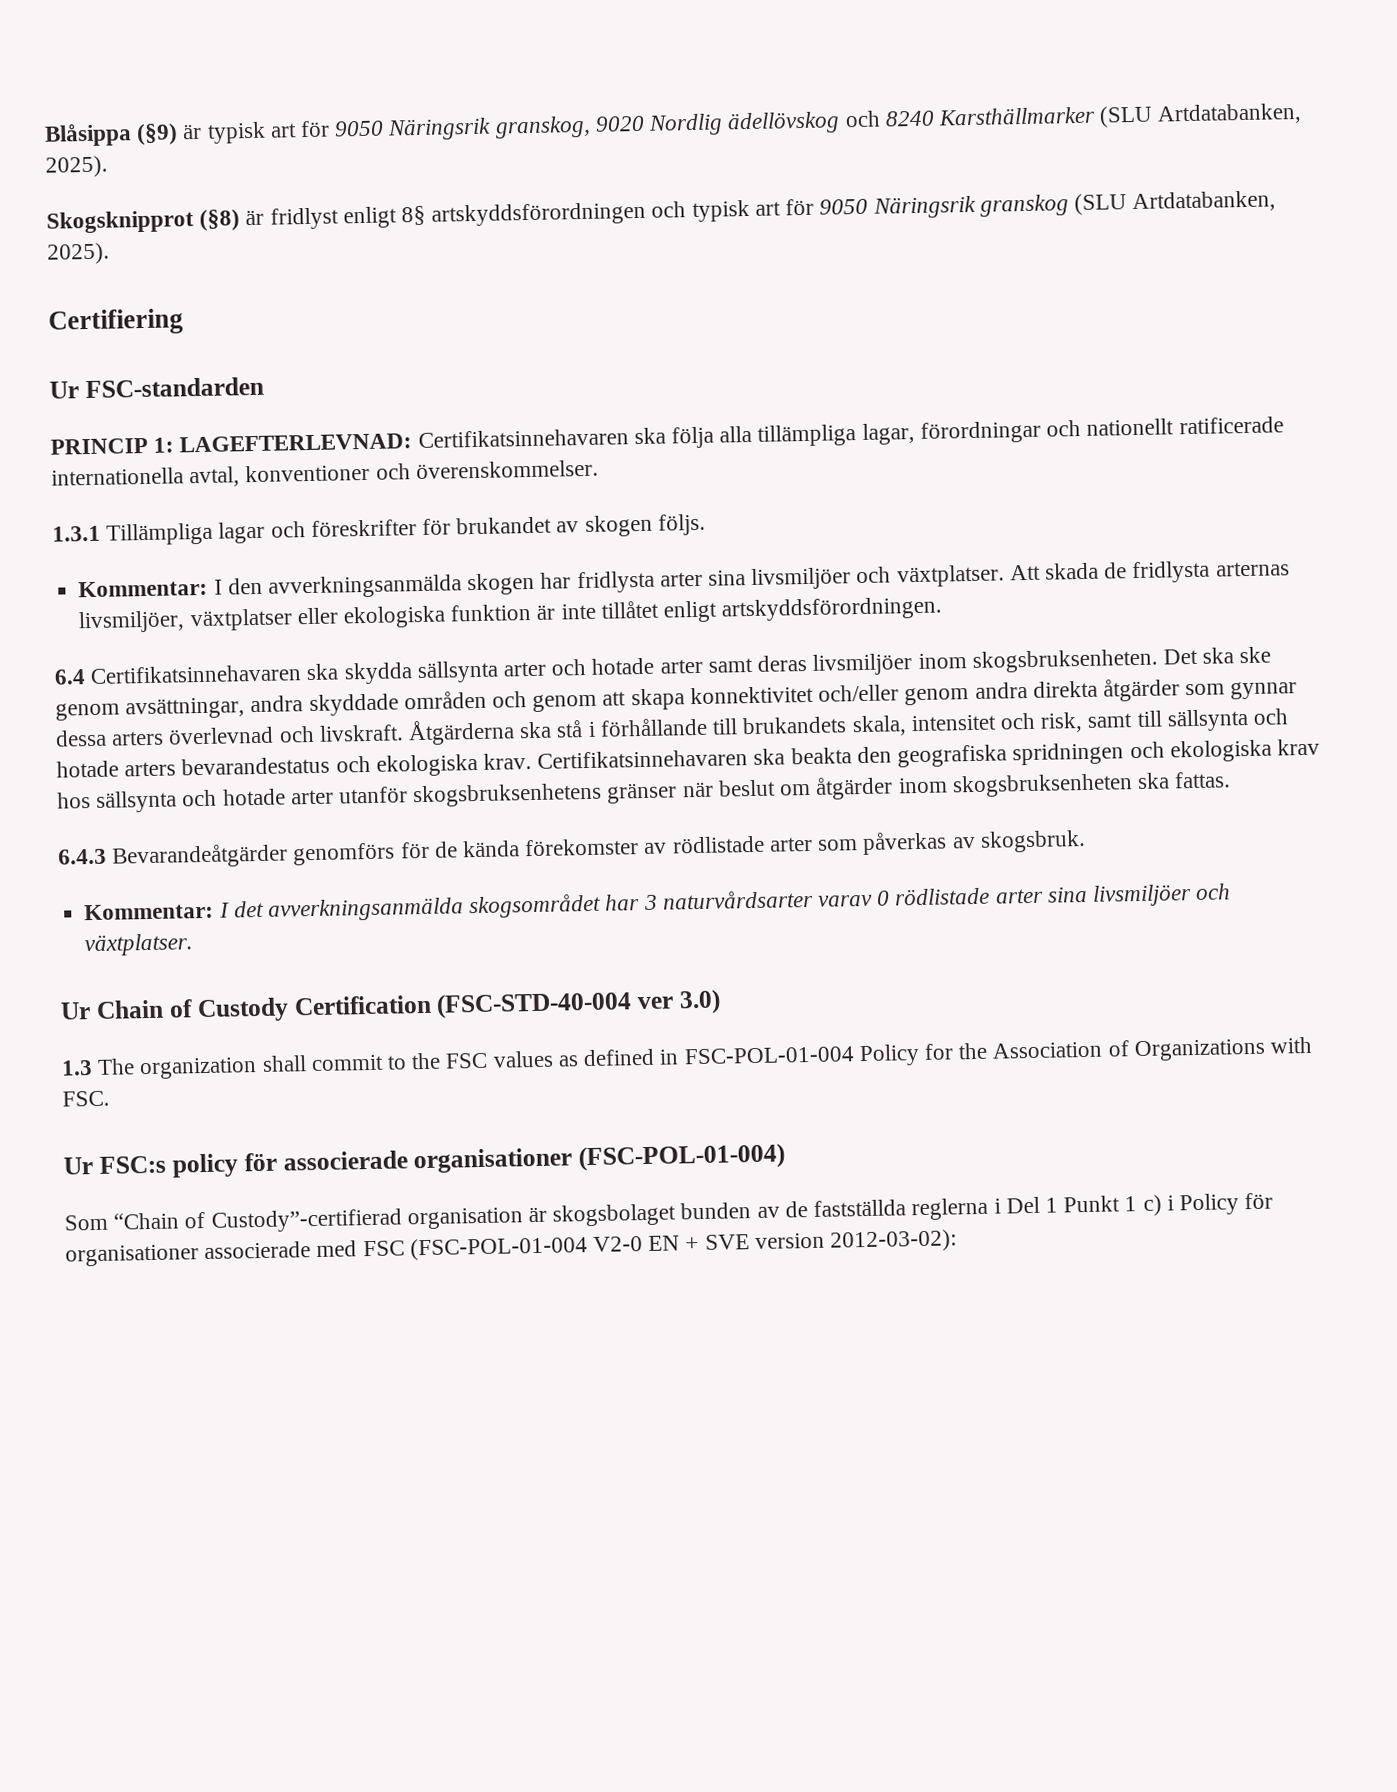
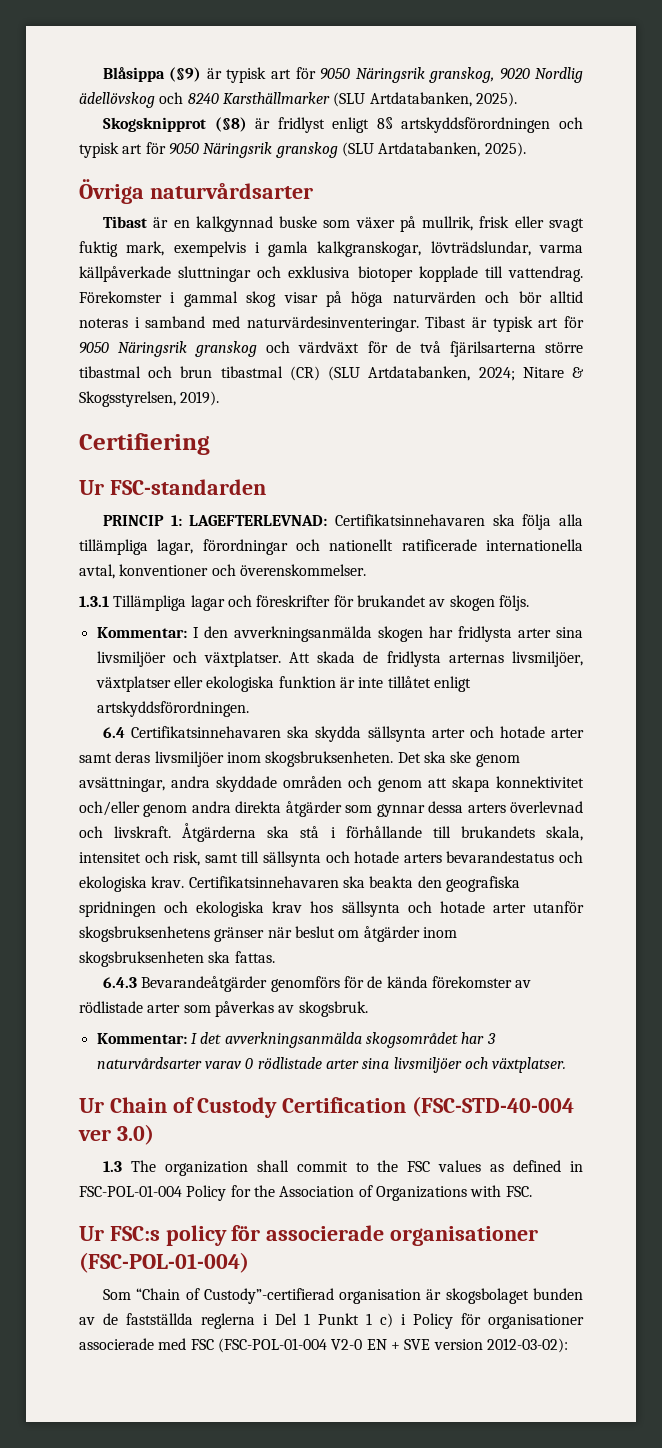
(110, 253) none -> [79,179,313,204] [102,216,584,232] [79,241,583,257] [79,266,584,282] [79,291,583,307] [79,316,584,332] [79,341,583,357] [79,366,584,381] [79,391,220,407] // Övriga naturvårdsarter // Tibast är en kalkgynnad buske som växer på mullrik, frisk eller svagt fuktig mark, exempelvis i gamla kalkgranskogar, lövträdslundar, varma källpåverkade sluttningar och exklusiva biotoper kopplade till vattendrag. Förekomster i gammal skog visar på höga naturvärden och bör alltid noteras i samband med naturvärdesinventeringar. Tibast är typisk art för 9050 Näringsrik granskog och värdväxt för de två fjärilsarterna större tibastmal och brun tibastmal (CR) (SLU Artdatabanken, 2024; Nitare & Skogsstyrelsen, 2019).

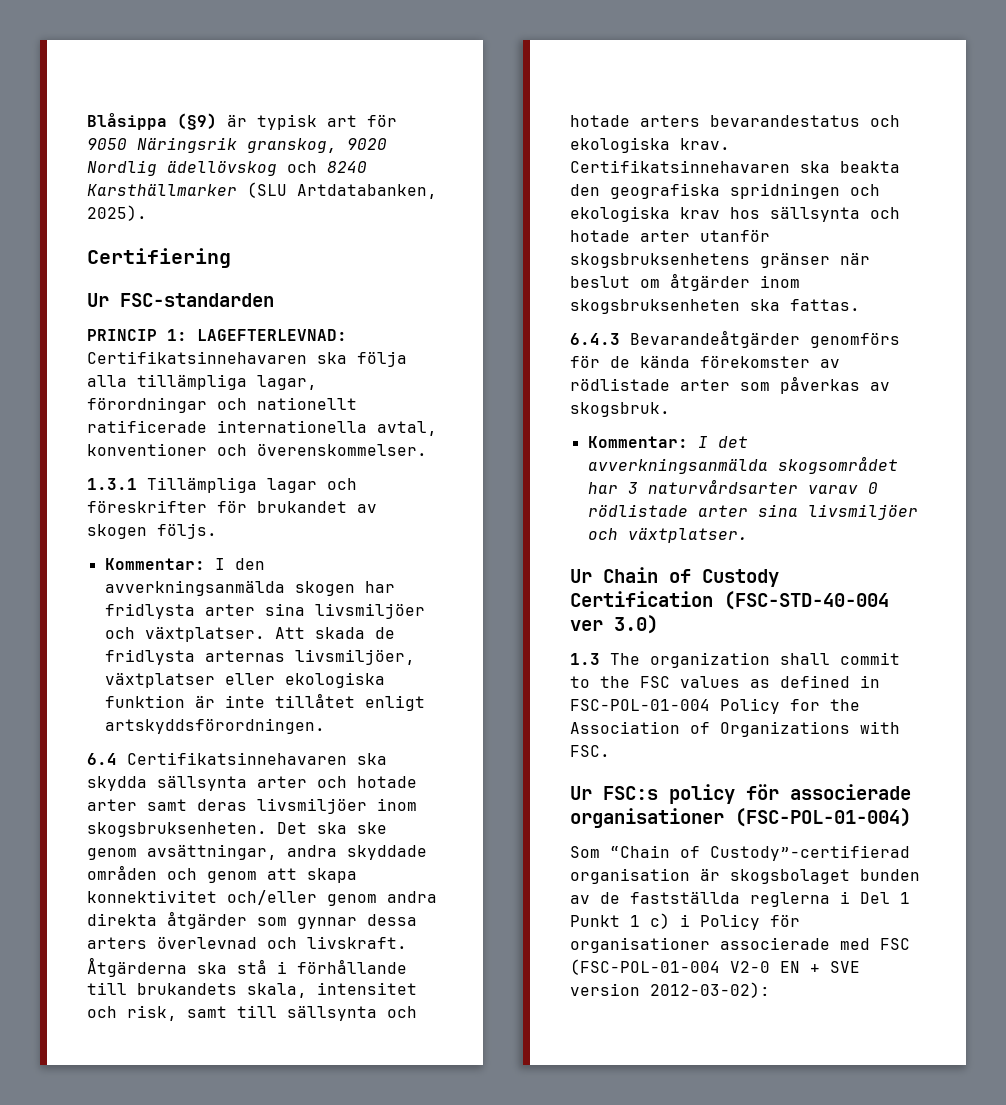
[102,117,583,133] [79,142,526,158] [79,179,313,204] [102,216,584,232] [79,241,583,257] [79,266,584,282] [79,291,583,307] [79,316,584,332] [79,341,583,357] [79,366,584,381] [79,391,220,407] // Skogsknipprot (§8) är fridlyst enligt 8§ artskyddsförordningen och typisk art för 9050 Näringsrik granskog (SLU Artdatabanken, 2025). // Övriga naturvårdsarter // Tibast är en kalkgynnad buske som växer på mullrik, frisk eller svagt fuktig mark, exempelvis i gamla kalkgranskogar, lövträdslundar, varma källpåverkade sluttningar och exklusiva biotoper kopplade till vattendrag. Förekomster i gammal skog visar på höga naturvärden och bör alltid noteras i samband med naturvärdesinventeringar. Tibast är typisk art för 9050 Näringsrik granskog och värdväxt för de två fjärilsarterna större tibastmal och brun tibastmal (CR) (SLU Artdatabanken, 2024; Nitare & Skogsstyrelsen, 2019). -> (147, 213) none

